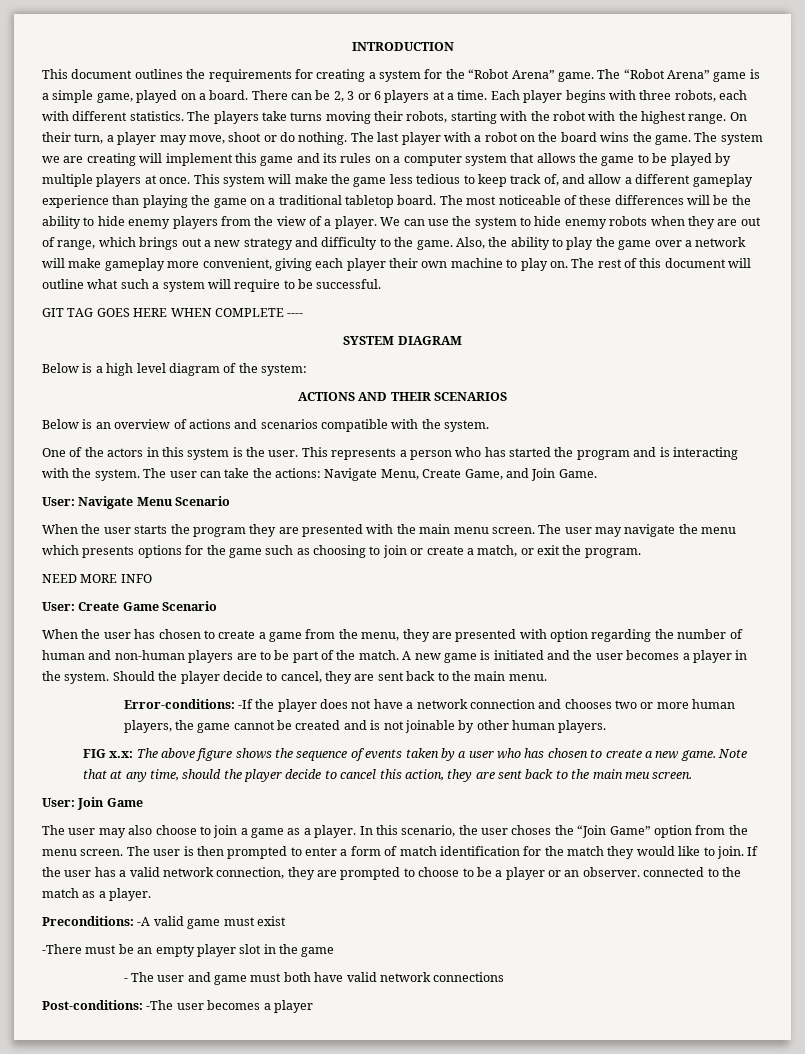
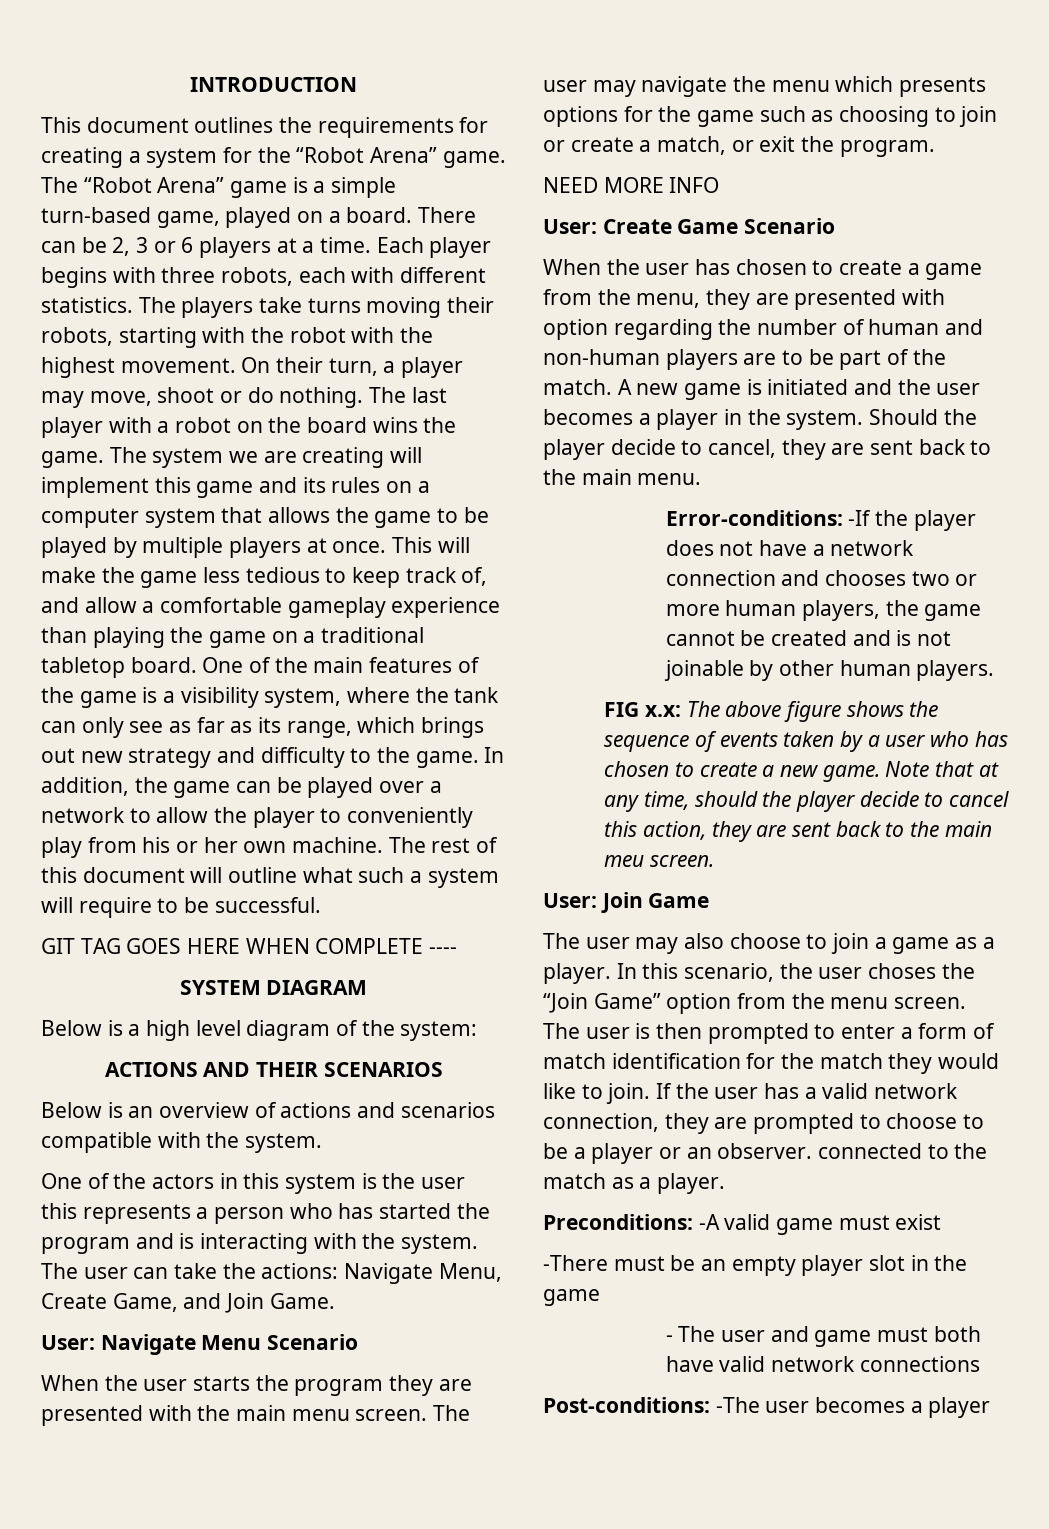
(94, 96) none -> [41,207,151,223] turn-based
[688,114,727,124] range. -> [120,358,236,373] movement.
[222,175,265,187] system -> (433, 545) none
[635,174,691,184] different -> [160,597,283,613] comfortable
[439,195,751,205] [42,216,761,229] [42,237,55,247] The most noticeable of these differences will be the ability to hide enemy players from the view of a player. We can use the system to hide enemy robots when they are out of -> [202,657,480,673] [41,687,500,708] [41,717,282,738] One of the main features of the game is a visibility system, where the tank can only see as far as its
[203,240,211,247] a -> (75, 755) none
[455,237,747,250] [42,258,568,271] Also, the ability to play the game over a network will make gameplay more convenient, giving each player their own machine to play on. -> [484,747,505,763] [41,777,442,798] [41,807,474,828] [41,837,384,858] In addition, the game can be played over a network to allow the player to conveniently play from his or her own machine.
[268,447,328,457] user. This -> [421,1177,466,1189] [41,1203,77,1219] user this

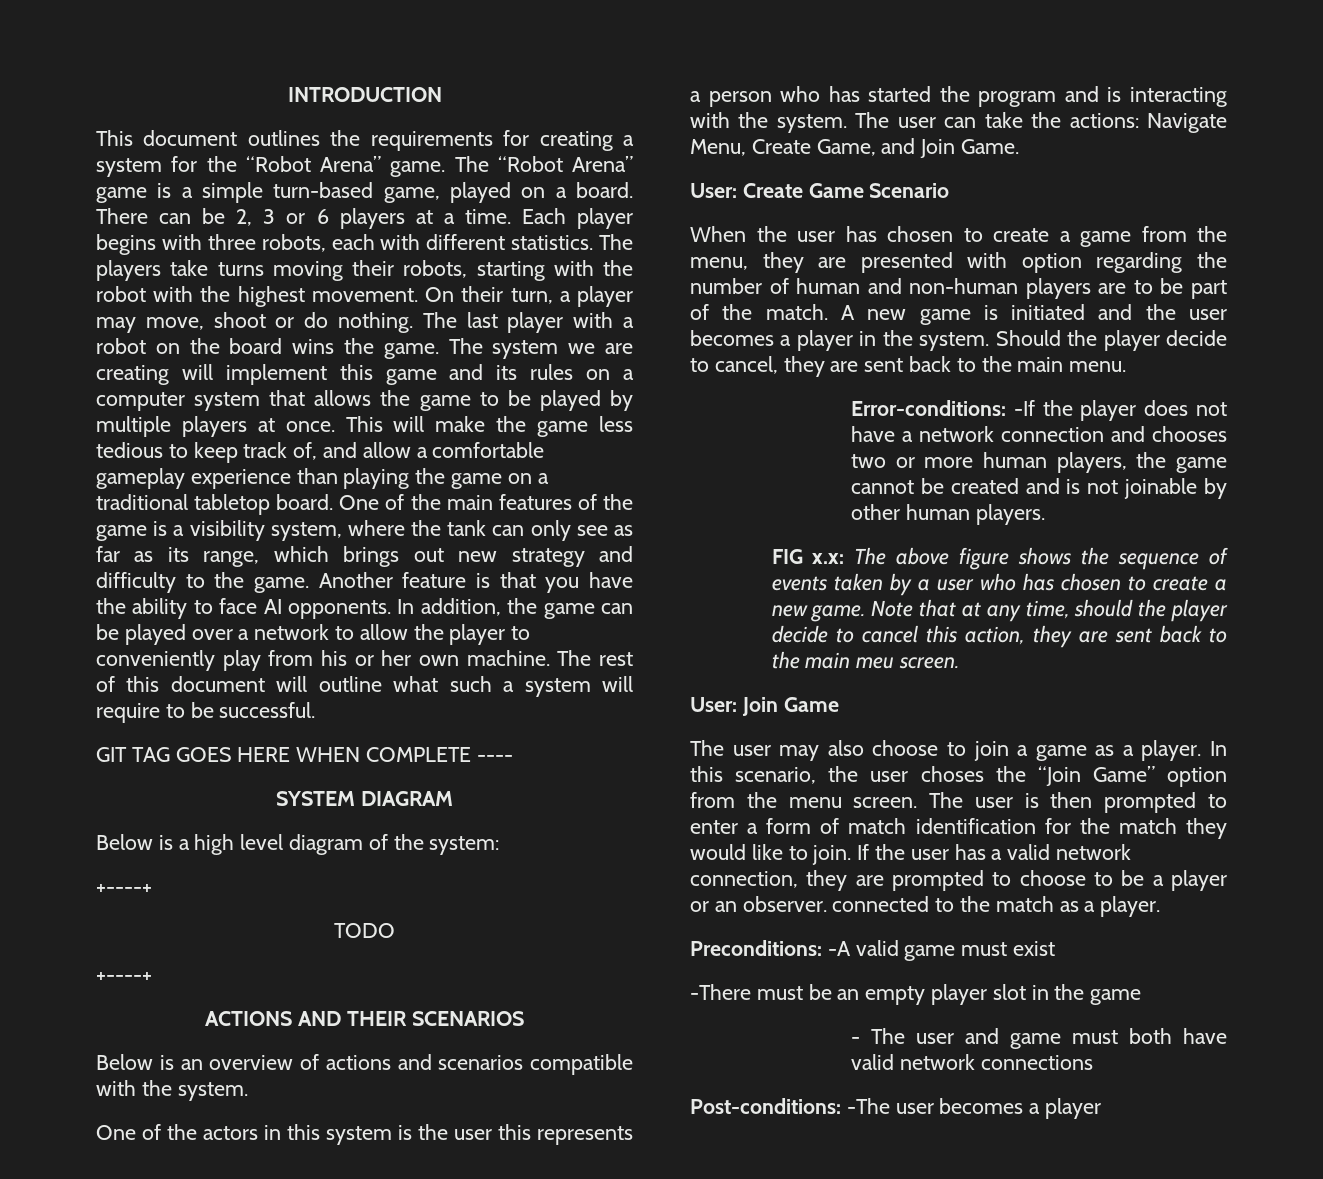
(479, 759) none -> [318,572,633,593] [96,598,391,619] Another feature is that you have the ability to face AI opponents.
(478, 1031) none -> [96,884,152,894] [334,923,395,938] [96,972,152,982] // +----+ // TODO // +----+
[41,1334,359,1355] [41,1375,472,1396] [41,1405,471,1426] [543,76,987,97] [543,106,998,127] [543,136,935,157] [543,177,720,193] // User: Navigate Menu Scenario // When the user starts the program they are presented with the main menu screen. The user may navigate the menu which presents options for the game such as choosing to join or create a match, or exit the program. // NEED MORE INFO -> (1020, 146) none

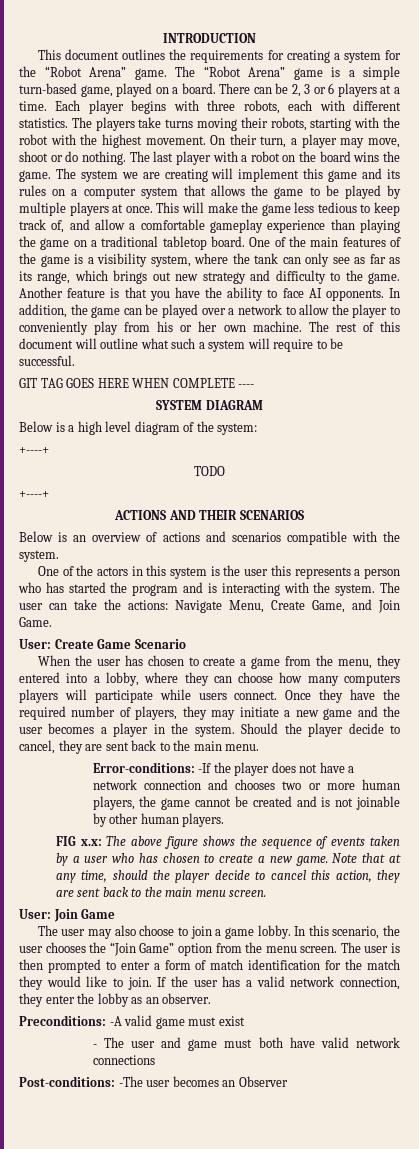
[818,252,1227,273] [690,278,1227,299] [690,304,1086,325] are presented with option regarding the number of human and non-human players are to be part of the match. A new game is initiated -> [19,672,401,686] [19,689,401,703] [19,706,353,720] entered into a lobby, where they can choose how many computers players will participate while users connect. Once they have the required number of players, they may initiate a new game
[856,657,895,669] meu -> [195,890,226,897] menu
[1095,740,1202,761] as a player. -> [257,925,291,939] lobby.
[920,766,984,782] choses -> [45,942,86,953] chooses
[855,870,1227,891] [690,896,1161,917] are prompted to choose to be a player or an observer. connected to the match as a player. -> [45,993,212,1007] enter the lobby as an observer.
[690,984,1142,1005] // -There must be an empty player slot in the game -> (245, 1021) none
[1029,1098,1102,1119] a player -> [222,1076,288,1087] an Observer

